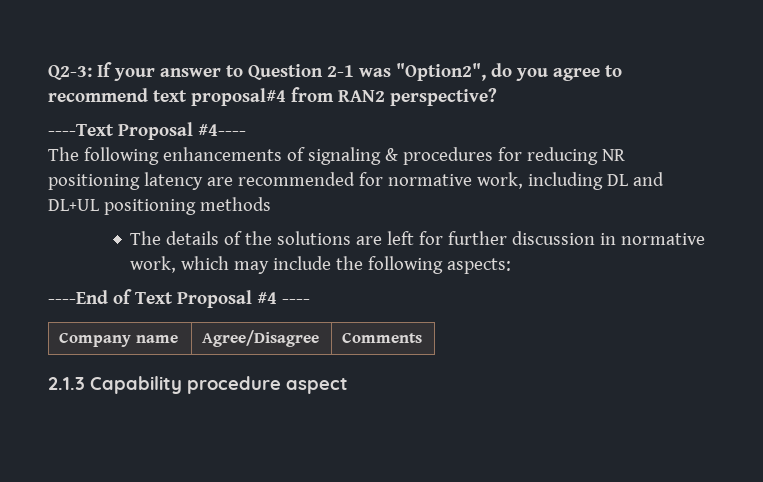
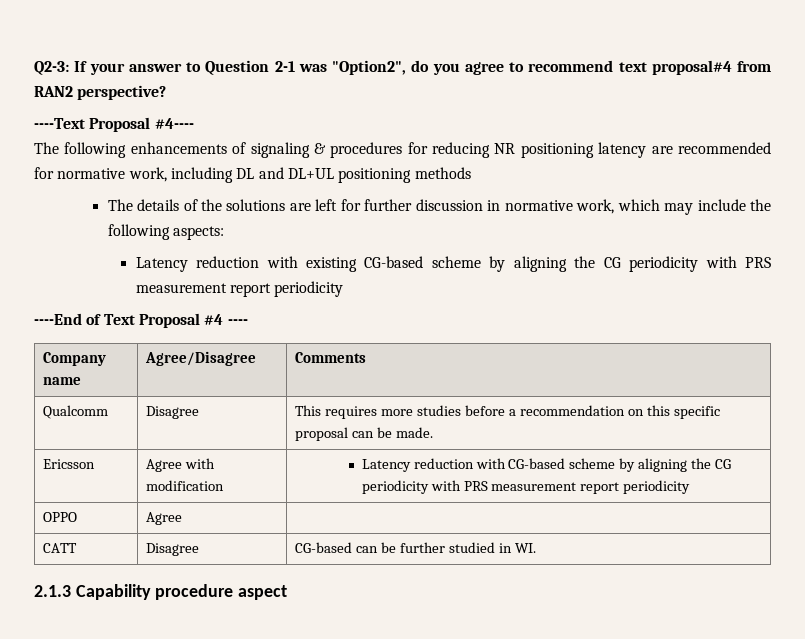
(512, 266) none -> [135,256,771,272] [135,281,344,297] // Latency reduction with existing CG-based scheme by aligning the CG periodicity with PRS measurement report periodicity
(423, 337) none -> [43,405,109,419] [146,406,200,419] [295,405,720,419] [295,427,434,441] [43,459,96,469] [146,458,216,472] [146,480,225,491] [361,458,732,472] [361,480,691,494] [43,512,78,522] [146,512,183,525] [43,543,78,553] [146,543,200,556] [295,542,536,553] // Qualcomm | Disagree | This requires more studies before a recommendation on this specific proposal can be made. // Ericsson | Agree with modification | Latency reduction with CG-based scheme by aligning the CG periodicity with PRS measurement report periodicity // OPPO | Agree | // CATT | Disagree | CG-based can be further studied in WI.

